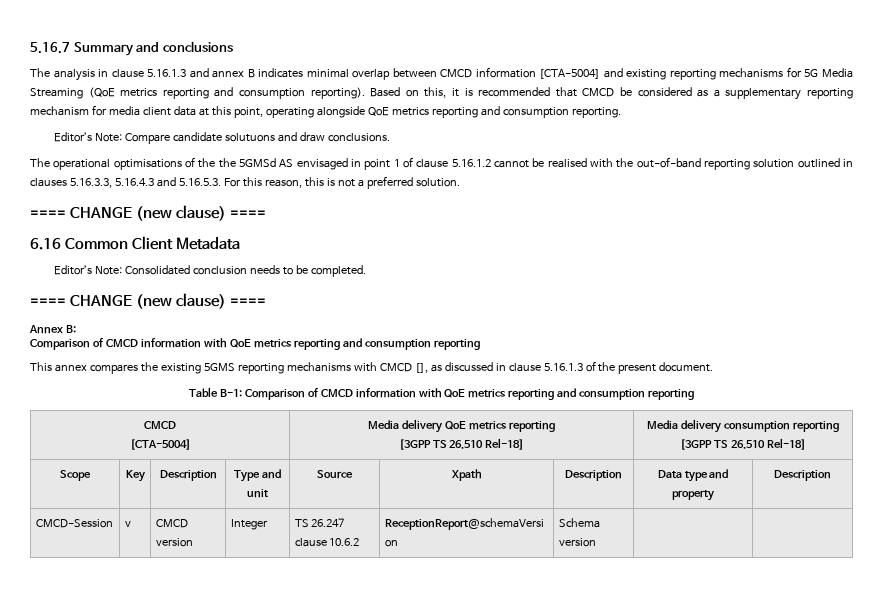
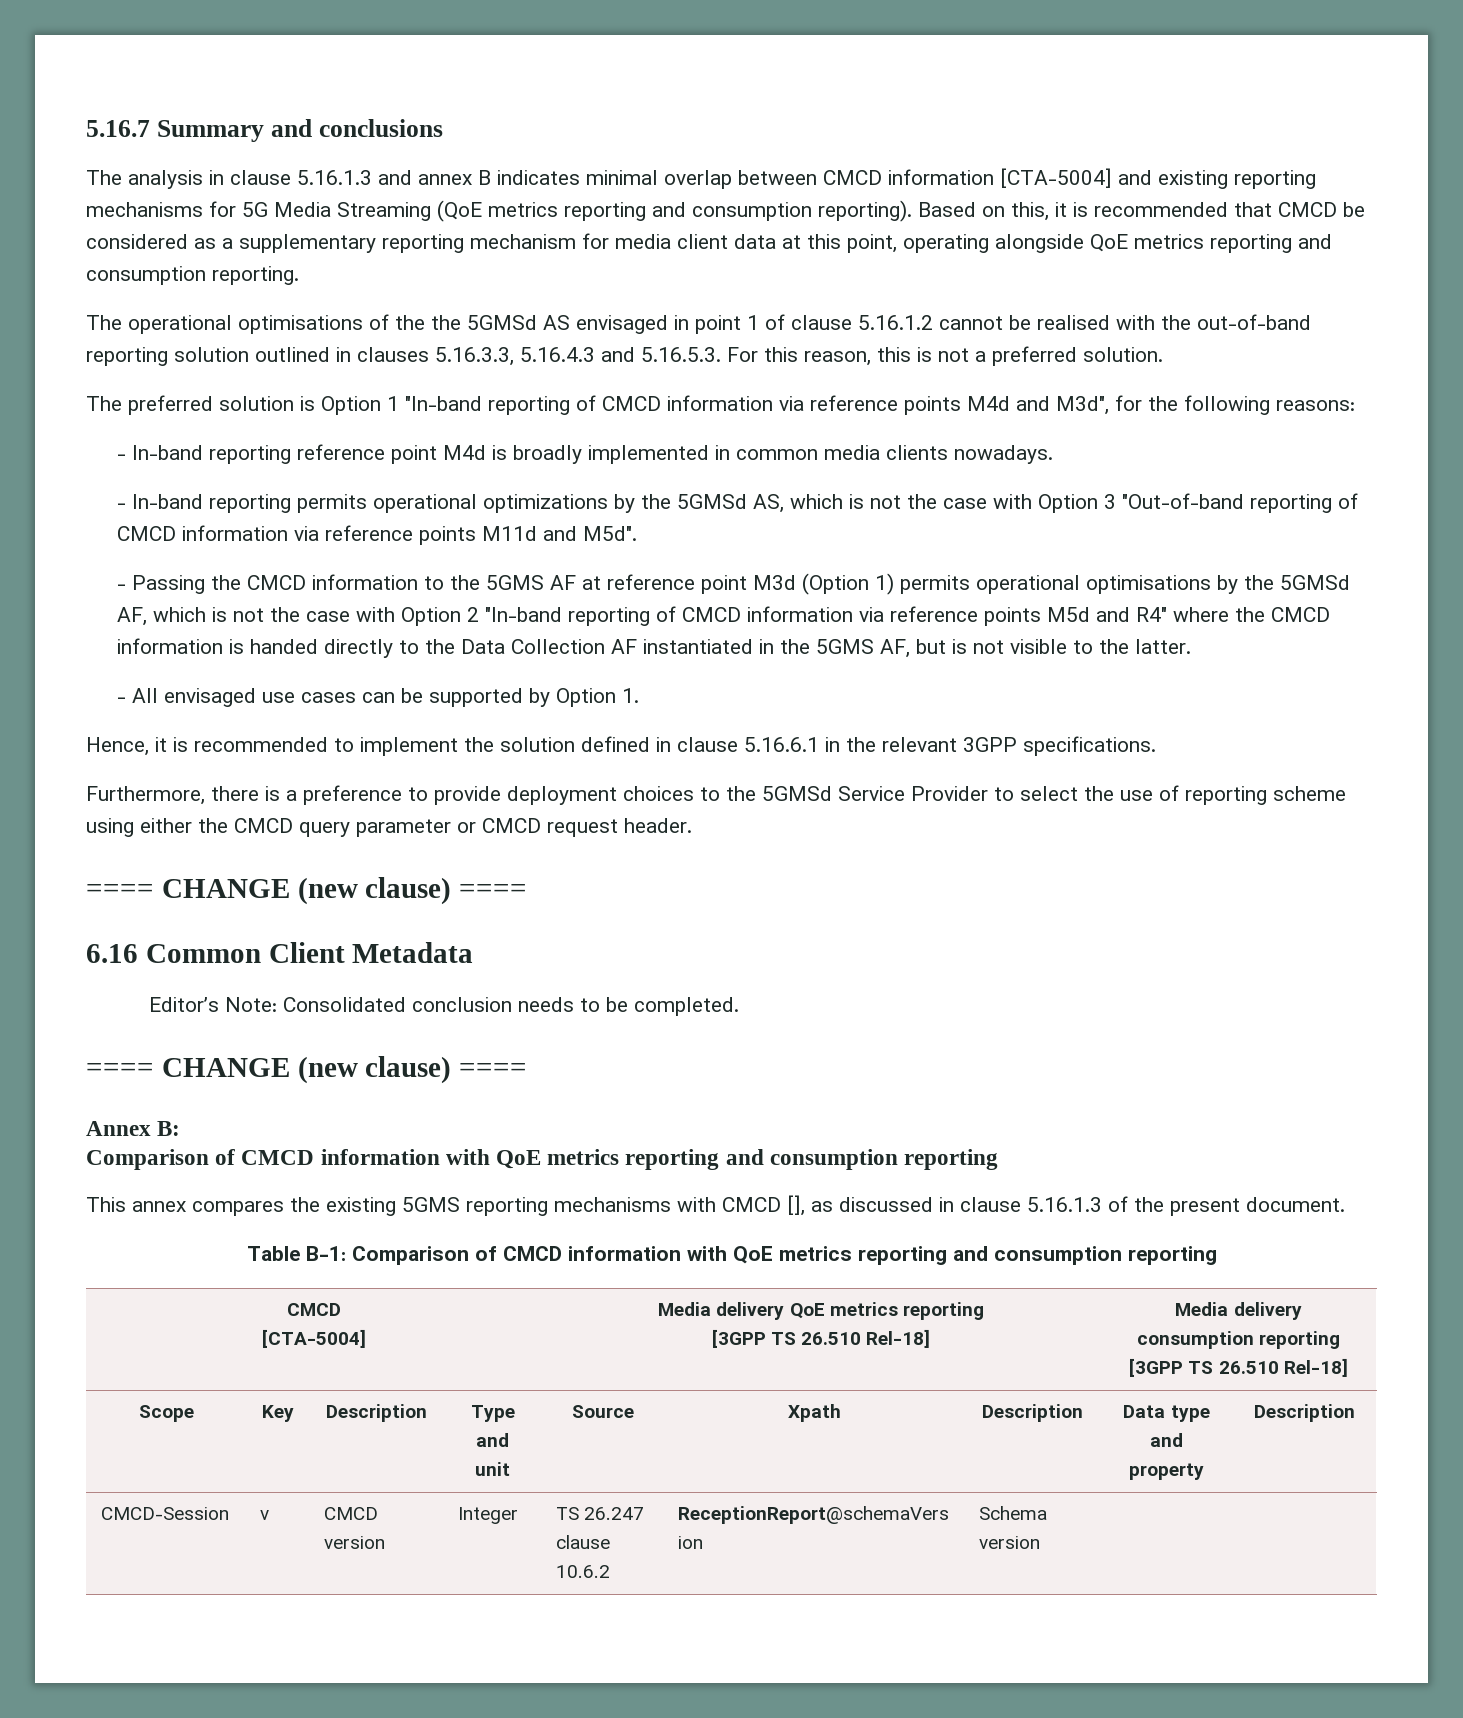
[54,132,391,144] // Editor’s Note: Compare candidate solutuons and draw conclusions. -> (299, 275) none
(460, 182) none -> [86,395,1355,415] [117,444,1054,464] [117,493,1359,513] [117,525,638,545] [117,573,1351,595] [117,606,1331,626] [117,638,1192,658] [117,688,640,707] [86,736,1156,756] [86,785,1346,805] [86,818,692,837] // The preferred solution is Option 1 "In-band reporting of CMCD information via reference points M4d and M3d", for the following reasons: // - In-band reporting reference point M4d is broadly implemented in common media clients nowadays. // - In-band reporting permits operational optimizations by the 5GMSd AS, which is not the case with Option 3 "Out-of-band reporting of CMCD information via reference points M11d and M5d". // - Passing the CMCD information to the 5GMS AF at reference point M3d (Option 1) permits operational optimisations by the 5GMSd AF, which is not the case with Option 2 "In-band reporting of CMCD information via reference points M5d and R4" where the CMCD information is handed directly to the Data Collection AF instantiated in the 5GMS AF, but is not visible to the latter. // - All envisaged use cases can be supported by Option 1. // Hence, it is recommended to implement the solution defined in clause 5.16.6.1 in the relevant 3GPP specifications. // Furthermore, there is a preference to provide deployment choices to the 5GMSd Service Provider to select the use of reporting scheme using either the CMCD query parameter or CMCD request header.

